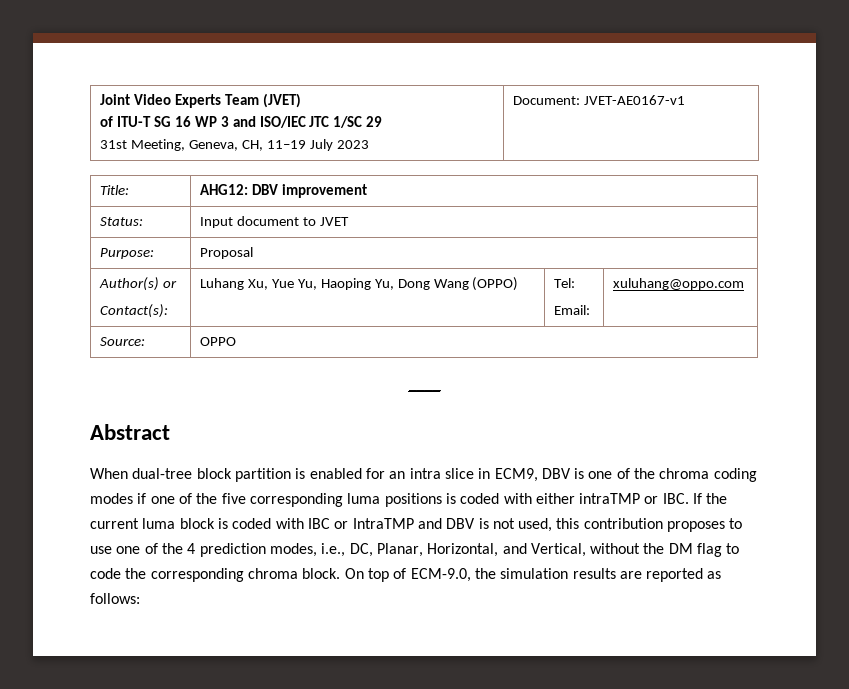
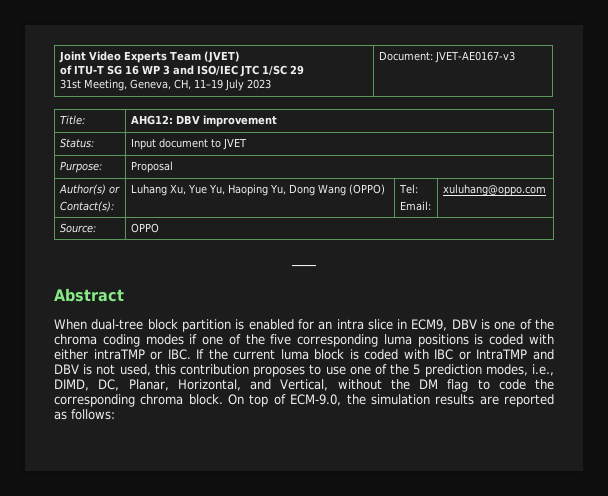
[584,95,686,105] JVET-AE0167-v1 -> [434,51,515,63] JVET-AE0167-v3
[187,543,196,554] 4 -> [413,364,421,375] 5
(346, 550) none -> [54,379,89,391] DIMD,

